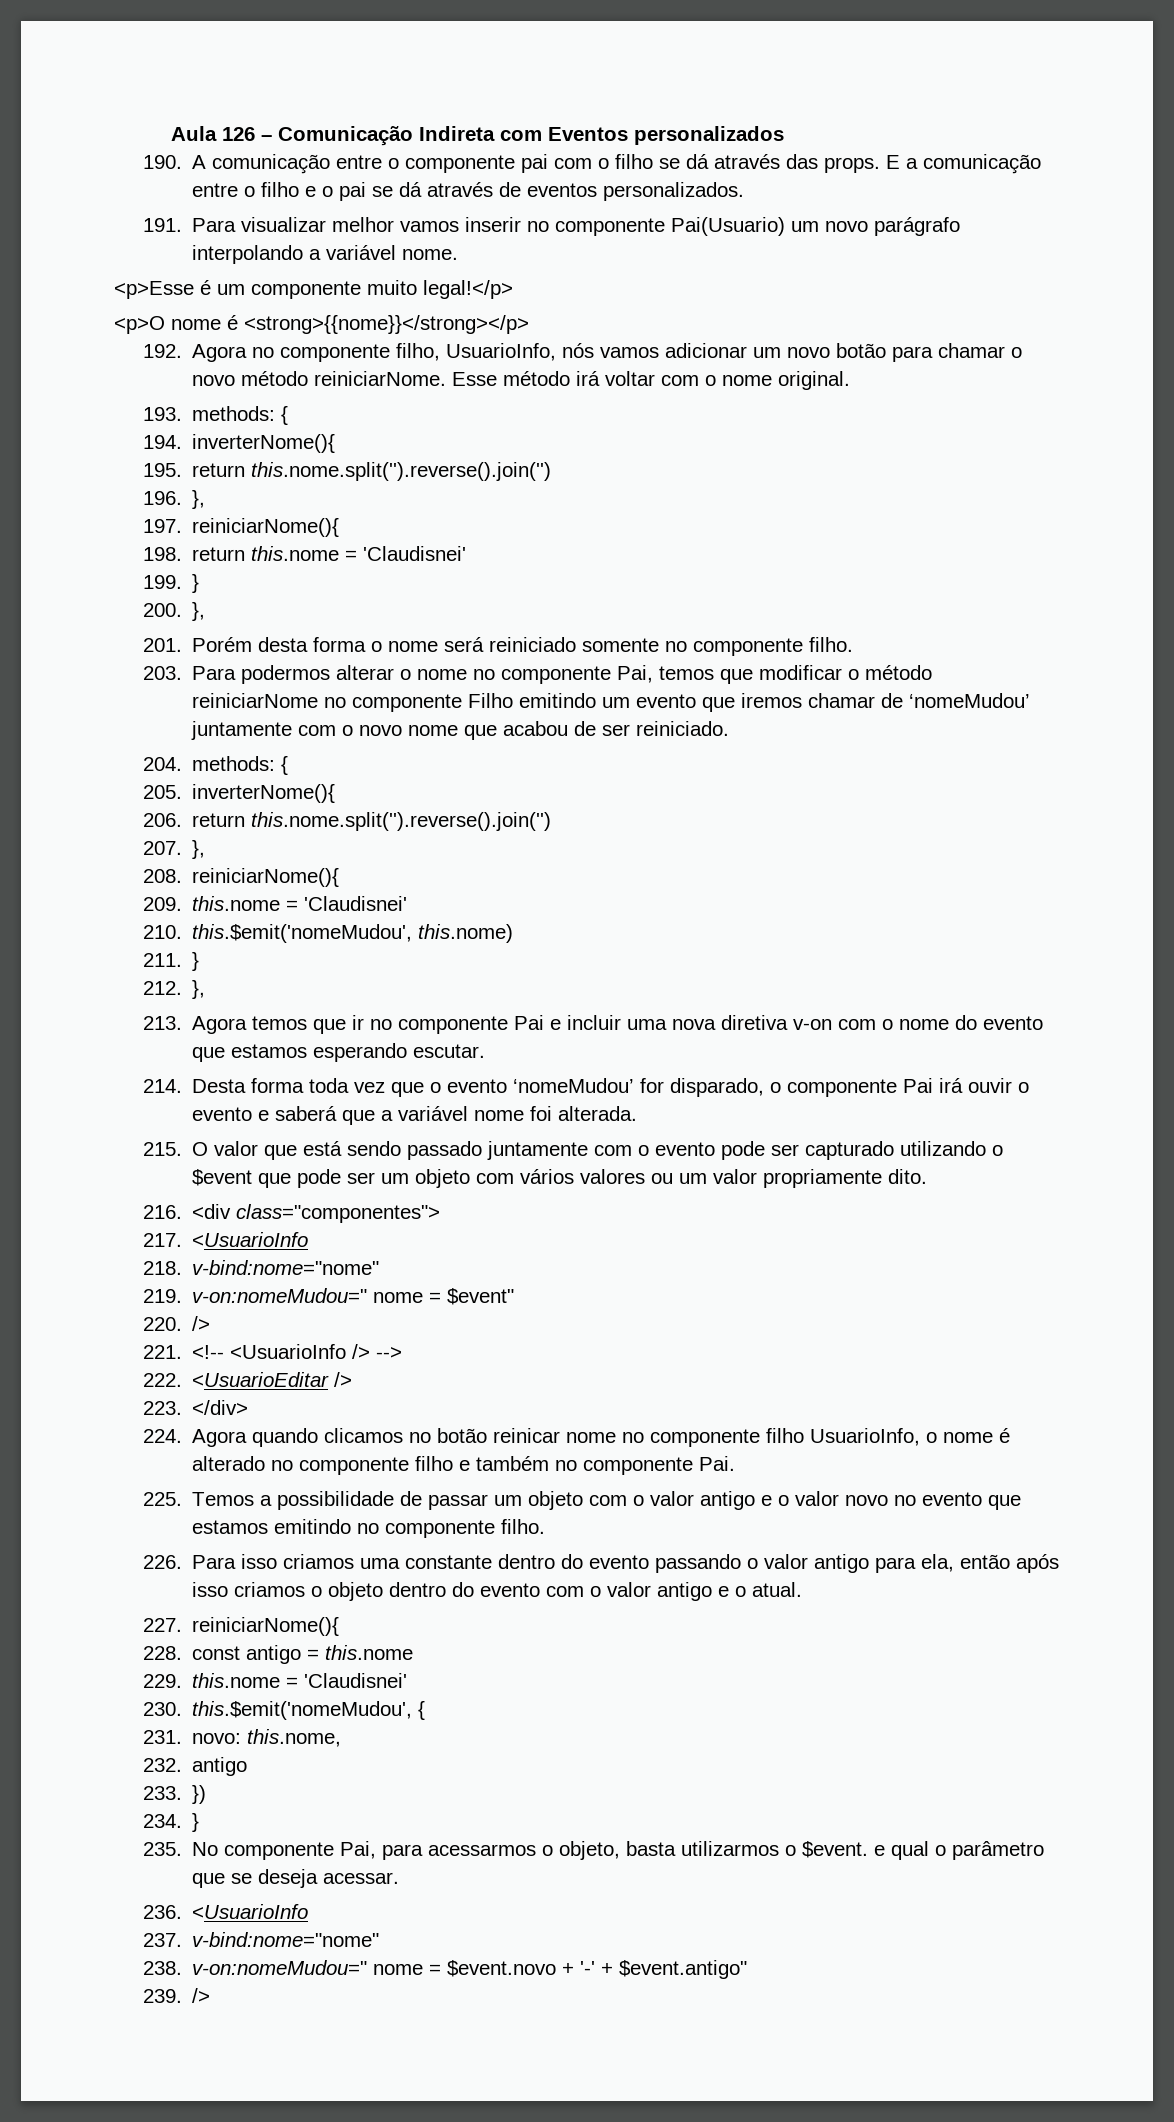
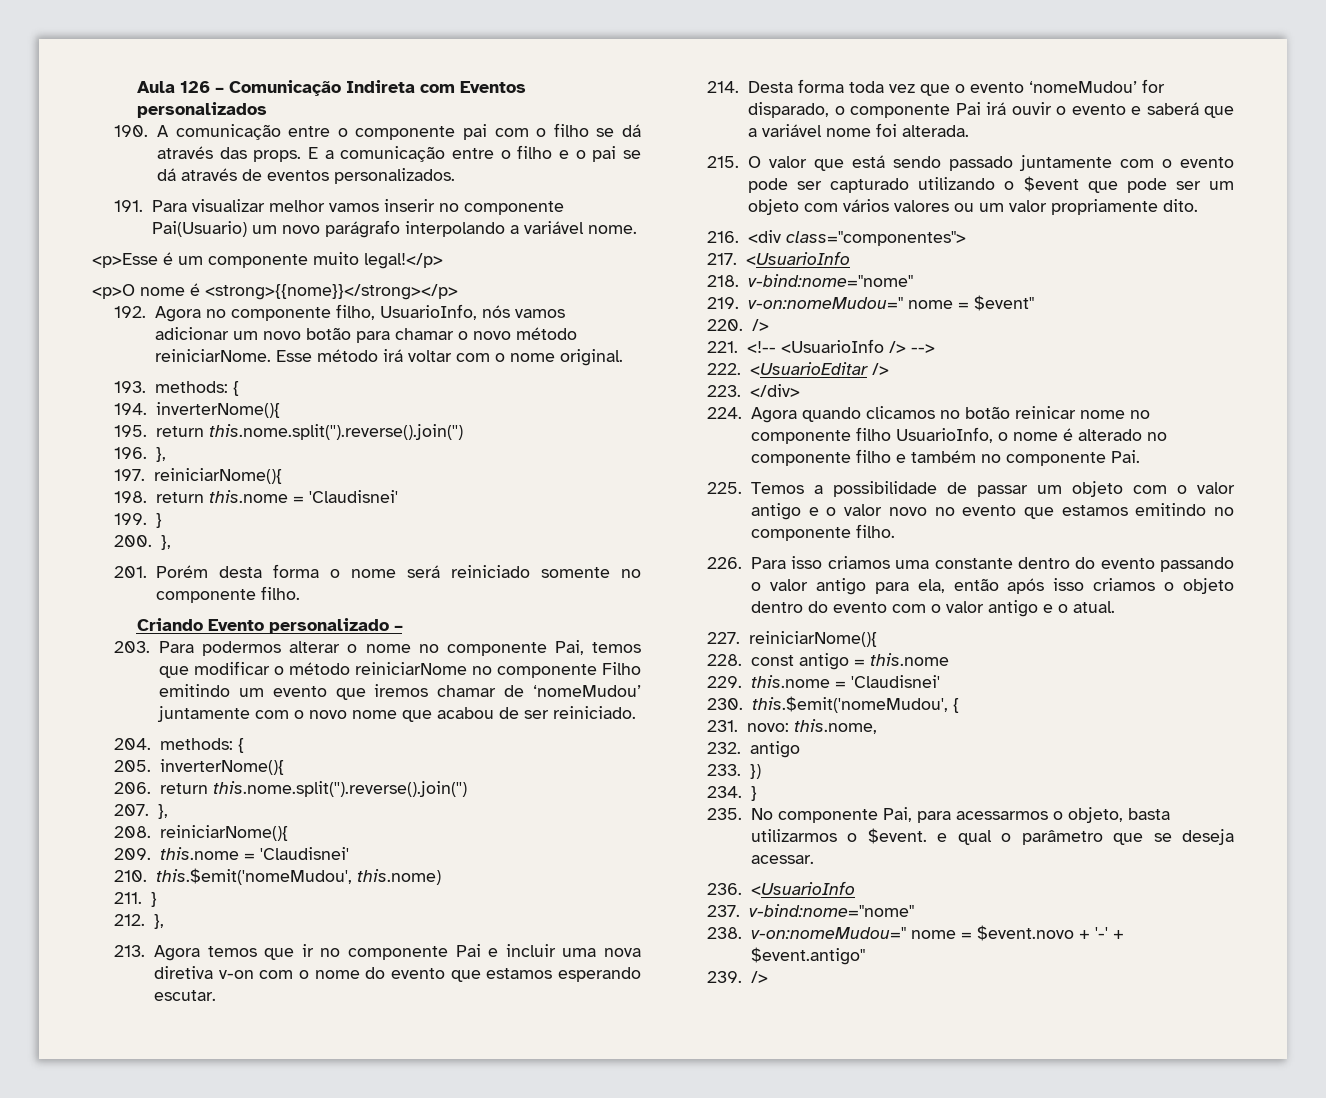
(853, 644) none -> [136,618,403,634] // Criando Evento personalizado –

